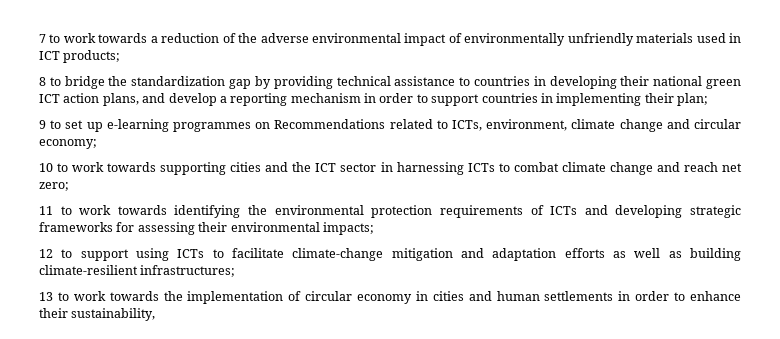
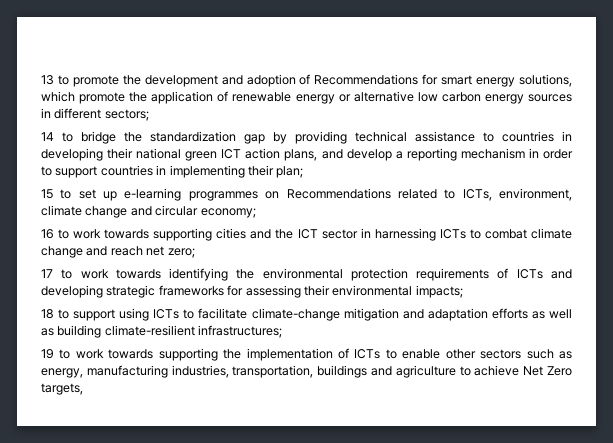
[39,33,741,46] [39,50,121,63] [39,77,46,86] 7 to work towards a reduction of the adverse environmental impact of environmentally unfriendly materials used in ICT products; // 8 -> [41,74,573,87] [41,91,572,104] [41,108,149,121] [41,132,54,141] 13 to promote the development and adoption of Recommendations for smart energy solutions, which promote the application of renewable energy or alternative low carbon energy sources in different sectors; // 14
[39,120,46,129] 9 -> [41,189,53,199] 15
[39,163,53,172] 10 -> [41,229,54,239] 16
[39,206,53,215] 11 -> [41,269,53,278] 17
[39,249,53,258] 12 -> [41,309,54,319] 18
[39,291,159,301] 13 to work towards -> [41,348,218,361] 19 to work towards supporting
[305,291,741,304] [39,308,156,321] circular economy in cities and human settlements in order to enhance their sustainability, -> [354,349,573,359] [41,365,572,378] [41,383,83,395] ICTs to enable other sectors such as energy, manufacturing industries, transportation, buildings and agriculture to achieve Net Zero targets,

